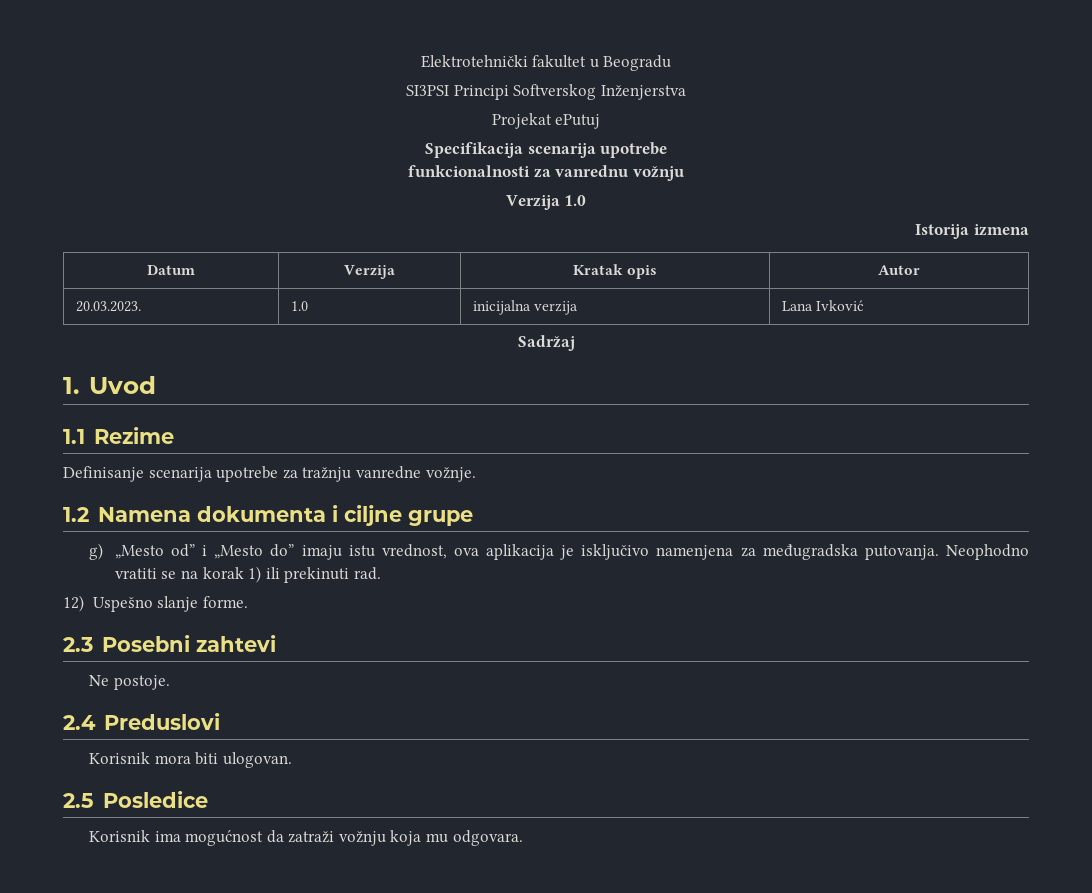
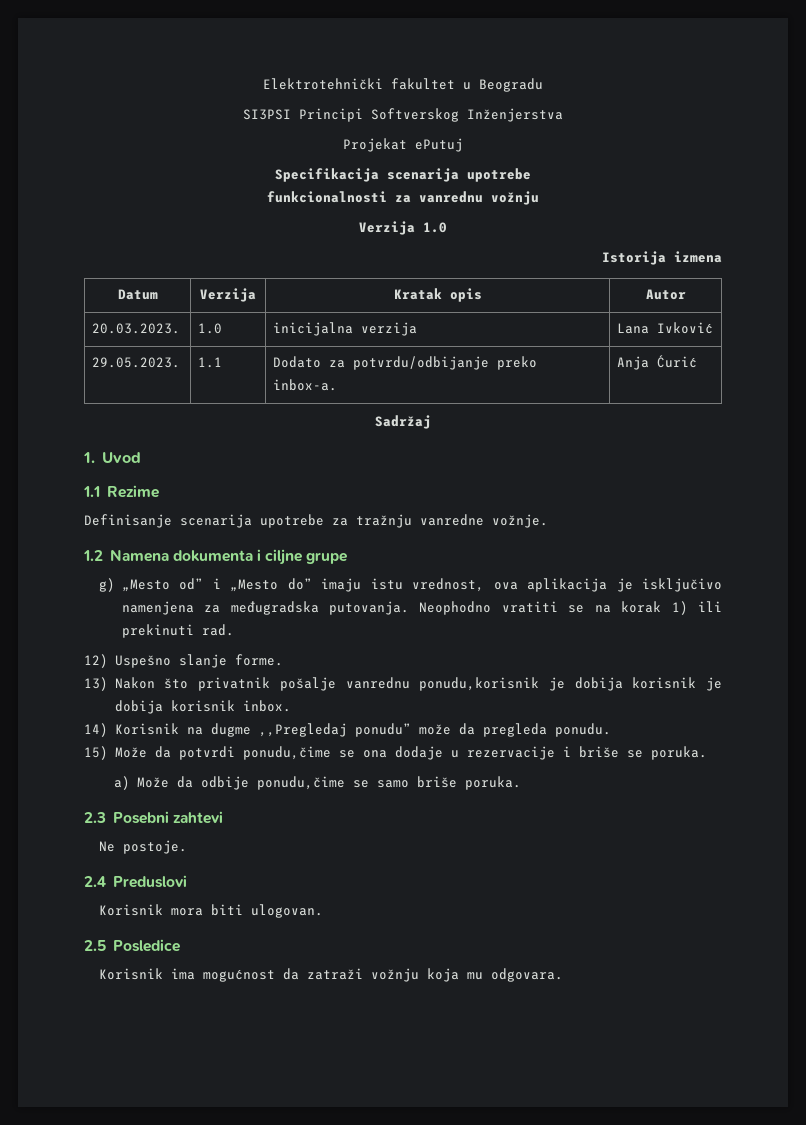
(865, 305) none -> [92,357,181,368] [198,357,223,368] [273,356,538,370] [273,379,338,391] [617,355,698,370] // 29.05.2023. | 1.1 | Dodato za potvrdu/odbijanje preko inbox-a. | Anja Ćurić
(248, 602) none -> [84,677,722,691] [114,700,291,714] [84,723,611,737] [84,746,707,760] [114,776,521,790] // 13) Nakon što privatnik pošalje vanrednu ponudu,korisnik je dobija korisnik je dobija korisnik inbox. // 14) Korisnik na dugme ,,Pregledaj ponudu” može da pregleda ponudu. // 15) Može da potvrdi ponudu,čime se ona dodaje u rezervacije i briše se poruka. // a) Može da odbije ponudu,čime se samo briše poruka.

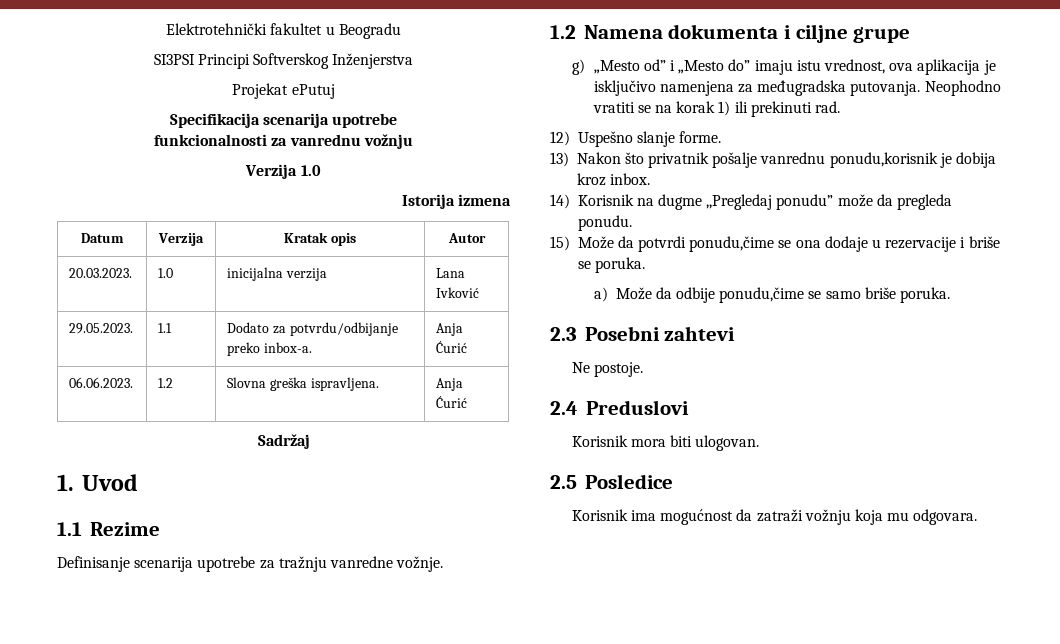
(698, 361) none -> [69,377,134,388] [158,378,174,388] [227,377,379,391] [436,378,464,391] [436,396,468,408] // 06.06.2023. | 1.2 | Slovna greška ispravljena. | Anja Ćurić
[632,677,722,691] [114,700,235,714] korisnik je dobija korisnik -> [576,173,606,186] kroz

